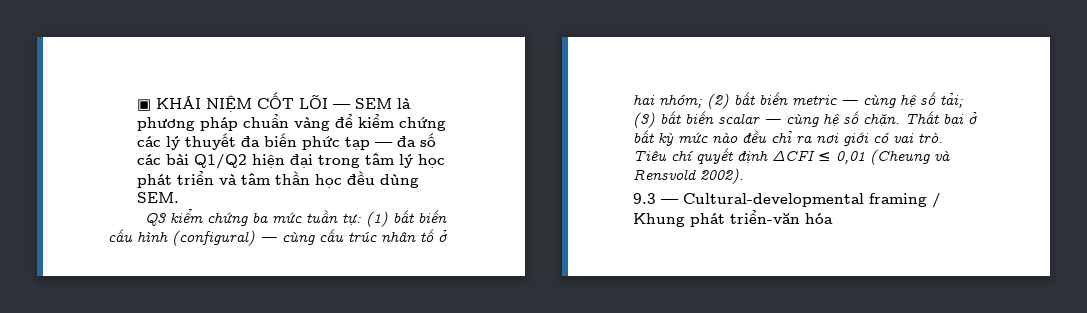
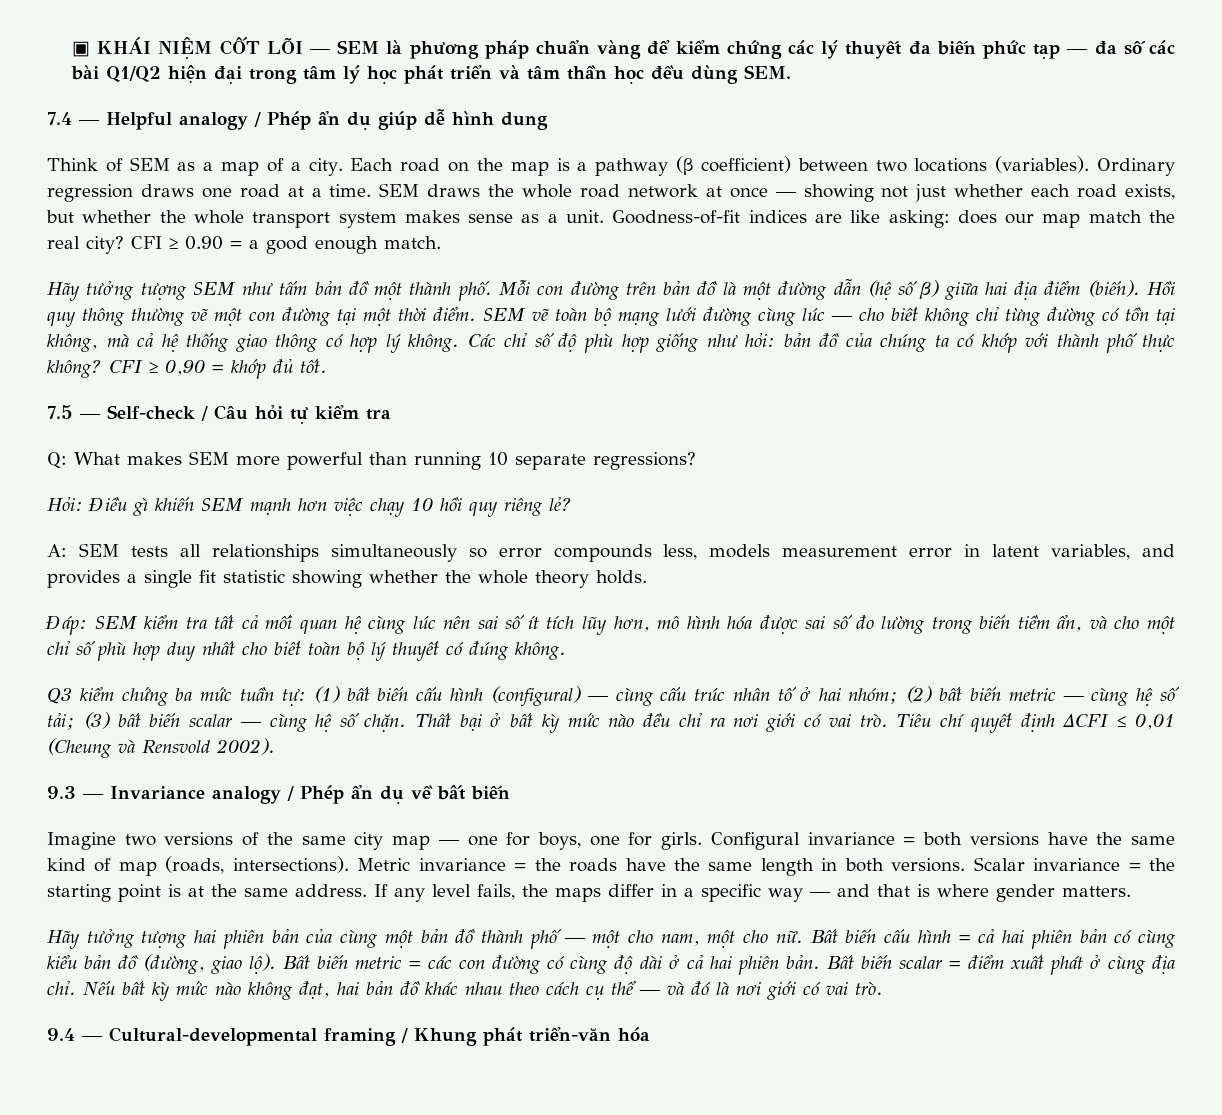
(179, 197) none -> [47,109,548,130] [47,156,1175,176] [47,183,1175,202] [46,210,1175,228] [47,236,441,254] [47,279,1175,301] [47,307,1175,327] [47,333,1175,353] [47,359,327,379] [47,405,391,424] [47,451,696,470] [47,497,572,517] [47,543,1175,562] [47,570,647,588] [45,615,1175,635] [47,641,566,661] // 7.4 — Helpful analogy / Phép ẩn dụ giúp dễ hình dung // Think of SEM as a map of a city. Each road on the map is a pathway (β coefficient) between two locations (variables). Ordinary regression draws one road at a time. SEM draws the whole road network at once — showing not just whether each road exists, but whether the whole transport system makes sense as a unit. Goodness-of-fit indices are like asking: does our map match the real city? CFI ≥ 0.90 = a good enough match. // Hãy tưởng tượng SEM như tấm bản đồ một thành phố. Mỗi con đường trên bản đồ là một đường dẫn (hệ số β) giữa hai địa điểm (biến). Hồi quy thông thường vẽ một con đường tại một thời điểm. SEM vẽ toàn bộ mạng lưới đường cùng lúc — cho biết không chỉ từng đường có tồn tại không, mà cả hệ thống giao thông có hợp lý không. Các chỉ số độ phù hợp giống như hỏi: bản đồ của chúng ta có khớp với thành phố thực không? CFI ≥ 0,90 = khớp đủ tốt. // 7.5 — Self-check / Câu hỏi tự kiểm tra // Q: What makes SEM more powerful than running 10 separate regressions? // Hỏi: Điều gì khiến SEM mạnh hơn việc chạy 10 hồi quy riêng lẻ? // A: SEM tests all relationships simultaneously so error compounds less, models measurement error in latent variables, and provides a single fit statistic showing whether the whole theory holds. // Đáp: SEM kiểm tra tất cả mối quan hệ cùng lúc nên sai số ít tích lũy hơn, mô hình hóa được sai số đo lường trong biến tiềm ẩn, và cho một chỉ số phù hợp duy nhất cho biết toàn bộ lý thuyết có đúng không.
(679, 201) none -> [110,785,510,804] [47,832,1176,850] [47,856,1176,876] [47,884,1131,902] [47,929,1177,949] [47,954,1175,975] [47,981,883,1001] [47,1028,103,1041] Invariance analogy / Phép ẩn dụ về bất biến // Imagine two versions of the same city map — one for boys, one for girls. Configural invariance = both versions have the same kind of map (roads, intersections). Metric invariance = the roads have the same length in both versions. Scalar invariance = the starting point is at the same address. If any level fails, the maps differ in a specific way — and that is where gender matters. // Hãy tưởng tượng hai phiên bản của cùng một bản đồ thành phố — một cho nam, một cho nữ. Bất biến cấu hình = cả hai phiên bản có cùng kiểu bản đồ (đường, giao lộ). Bất biến metric = các con đường có cùng độ dài ở cả hai phiên bản. Bất biến scalar = điểm xuất phát ở cùng địa chỉ. Nếu bất kỳ mức nào không đạt, hai bản đồ khác nhau theo cách cụ thể — và đó là nơi giới có vai trò. // 9.4 —

